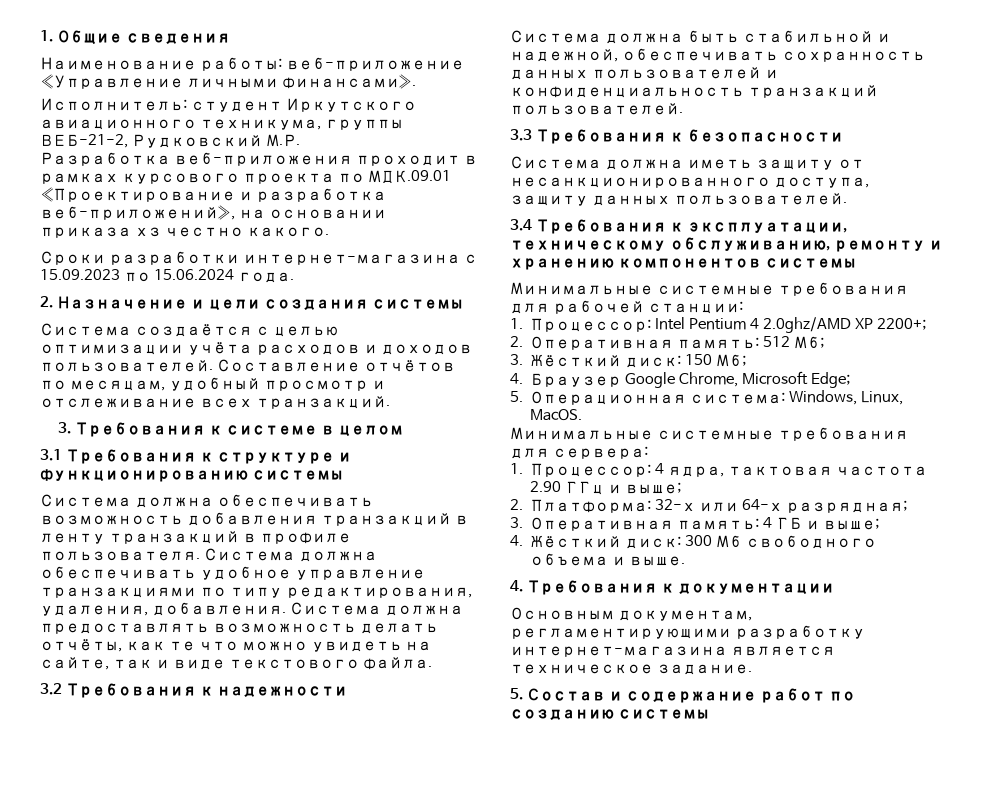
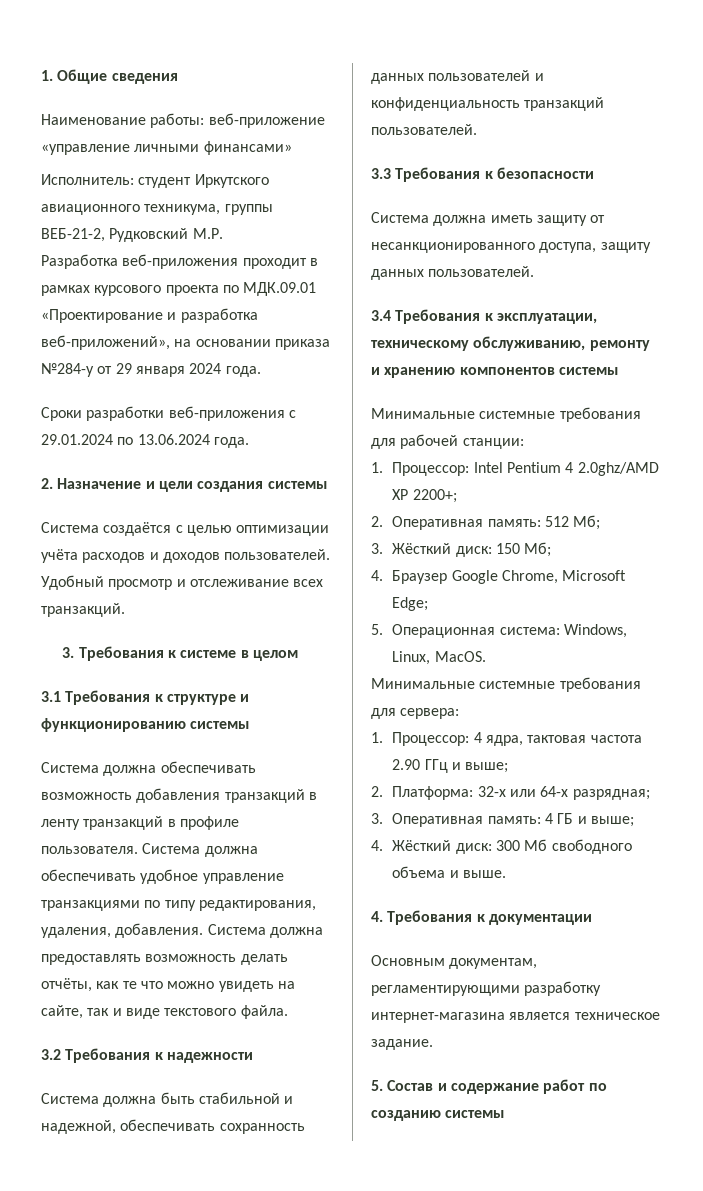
[40,74,416,89] «Управление личными финансами». -> [41,141,292,155] «управление личными финансами»
[134,227,329,237] [40,251,477,265] [40,269,234,282] хз честно какого. // Сроки разработки интернет-магазина с 15.09.2023 по 15.06.2024 -> [41,363,261,377] [41,406,296,421] [41,434,210,445] №284-у от 29 января 2024 года. // Сроки разработки веб-приложения с 29.01.2024 по 13.06.2024
[216,359,455,372] [40,377,260,391] Составление отчётов по месяцам, удобный -> [41,575,104,590] Удобный

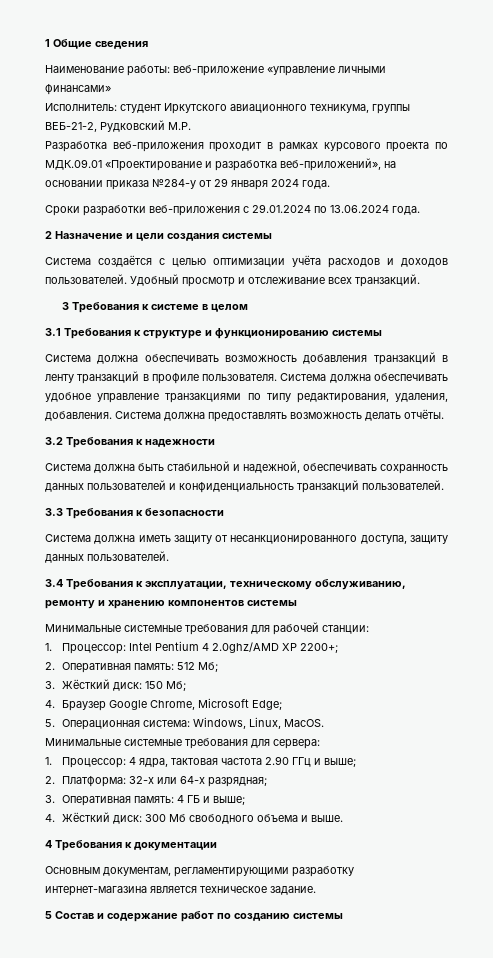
[41,70,53,81] 1. -> [45,39,50,47] 1
[41,478,53,489] 2. -> [45,231,52,239] 2
[62,647,75,658] 3. -> [61,302,69,310] 3
[41,978,295,992] [41,1005,288,1019] отчёты, как те что можно увидеть на сайте, так и виде текстового файла. -> [404,409,444,419] отчёты.
[371,911,383,922] 4. -> [45,840,52,848] 4
[371,1080,383,1091] 5. -> [45,911,52,919] 5

